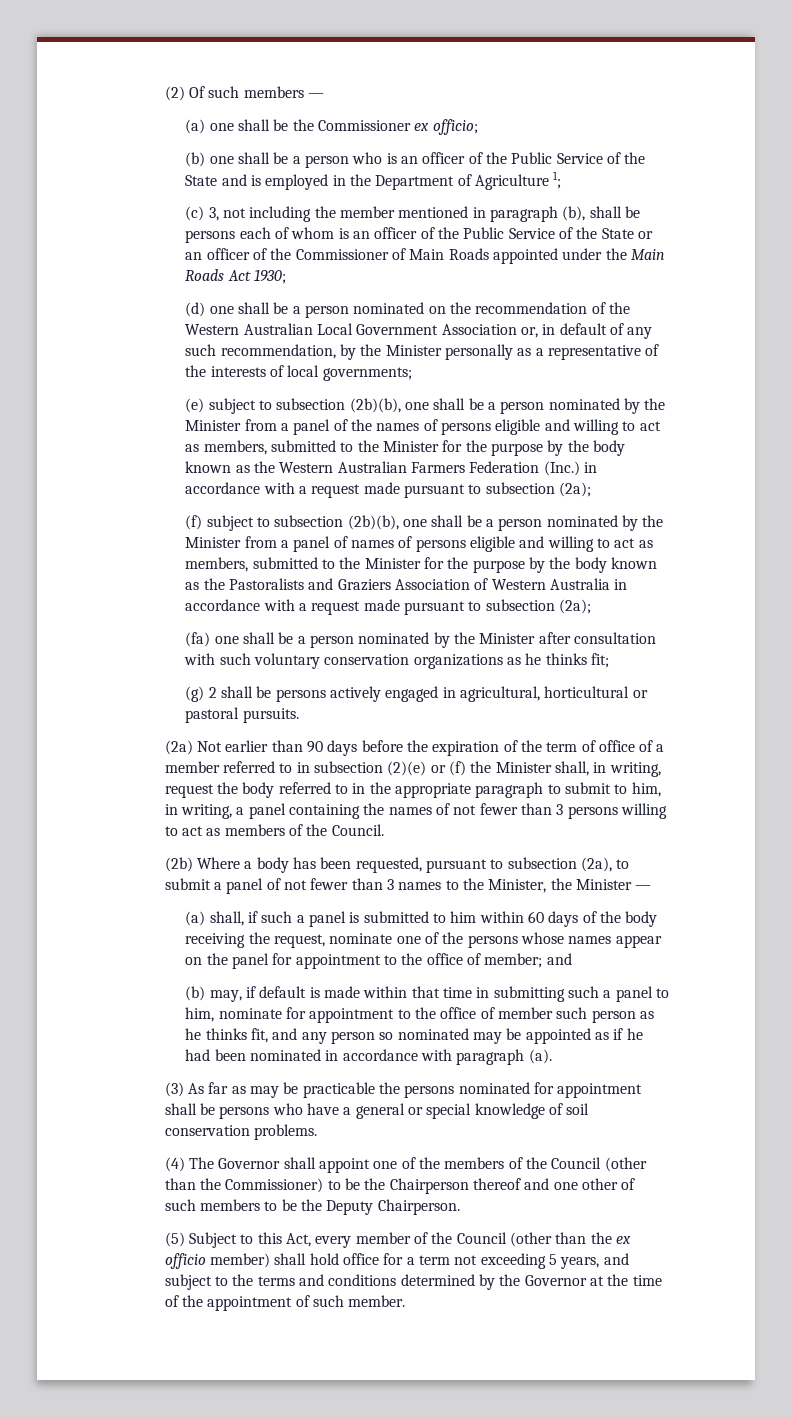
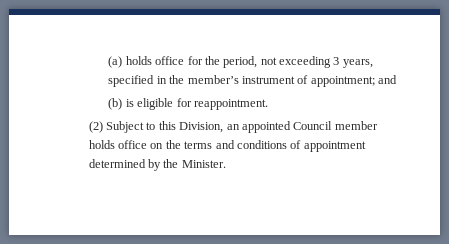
[164,86,324,101] [185,119,478,135] [185,152,646,168] [185,171,562,190] [185,206,641,222] [185,227,653,243] [185,248,666,264] [185,269,287,284] [185,302,631,318] [185,323,653,339] [185,344,660,360] [185,365,412,381] [185,398,666,414] [185,419,661,435] [185,440,626,456] [185,461,598,476] [185,482,592,498] [185,515,664,531] [185,536,653,552] [185,557,658,573] [185,578,628,591] [185,599,592,615] [185,632,657,648] [184,653,610,669] [185,686,648,702] [185,707,299,723] [164,740,665,756] [164,761,661,777] [164,782,661,798] [164,803,667,819] [164,824,384,836] [164,857,630,873] [164,878,652,894] [185,911,658,927] [185,932,662,948] [185,953,572,969] [185,986,669,1002] [185,1007,655,1023] [185,1028,643,1044] [185,1049,552,1065] [164,1082,643,1098] [164,1103,590,1119] [164,1124,317,1140] [164,1157,647,1173] [164,1178,636,1194] [164,1199,460,1215] [164,1232,631,1248] [164,1253,629,1269] [164,1274,228,1290] (2) Of such members — // (a) one shall be the Commissioner ex officio; // (b) one shall be a person who is an officer of the Public Service of the State and is employed in the Department of Agriculture 1; // (c) 3, not including the member mentioned in paragraph (b), shall be persons each of whom is an officer of the Public Service of the State or an officer of the Commissioner of Main Roads appointed under the Main Roads Act 1930; // (d) one shall be a person nominated on the recommendation of the Western Australian Local Government Association or, in default of any such recommendation, by the Minister personally as a representative of the interests of local governments; // (e) subject to subsection (2b)(b), one shall be a person nominated by the Minister from a panel of the names of persons eligible and willing to act as members, submitted to the Minister for the purpose by the body known as the Western Australian Farmers Federation (Inc.) in accordance with a request made pursuant to subsection (2a); // (f) subject to subsection (2b)(b), one shall be a person nominated by the Minister from a panel of names of persons eligible and willing to act as members, submitted to the Minister for the purpose by the body known as the Pastoralists and Graziers Association of Western Australia in accordance with a request made pursuant to subsection (2a); // (fa) one shall be a person nominated by the Minister after consultation with such voluntary conservation organizations as he thinks fit; // (g) 2 shall be persons actively engaged in agricultural, horticultural or pastoral pursuits. // (2a) Not earlier than 90 days before the expiration of the term of office of a member referred to in subsection (2)(e) or (f) the Minister shall, in writing, request the body referred to in the appropriate paragraph to submit to him, in writing, a panel containing the names of not fewer than 3 persons willing to act as members of the Council. // (2b) Where a body has been requested, pursuant to subsection (2a), to submit a panel of not fewer than 3 names to the Minister, the Minister — // (a) shall, if such a panel is submitted to him within 60 days of the body receiving the request, nominate one of the persons whose names appear on the panel for appointment to the office of member; and // (b) may, if default is made within that time in submitting such a panel to him, nominate for appointment to the office of member such person as he thinks fit, and any person so nominated may be appointed as if he had been nominated in accordance with paragraph (a). // (3) As far as may be practicable the persons nominated for appointment shall be persons who have a general or special knowledge of soil conservation problems. // (4) The Governor shall appoint one of the members of the Council (other than the Commissioner) to be the Chairperson thereof and one other of such members to be the Deputy Chairperson. // (5) Subject to this Act, every member of the Council (other than the ex officio member) shall hold office for a term not exceeding 5 years, and subject to -> [108,56,373,68] [108,75,398,87] [108,98,268,110] [88,121,378,133] [88,140,164,149] (a) holds office for the period, not exceeding 3 years, specified in the member’s instrument of appointment; and // (b) is eligible for reappointment. // (2) Subject to this Division, an appointed Council member holds office on
(397, 1280) none -> [290,140,366,152] of appointment
[524,1274,662,1286] [164,1295,406,1311] Governor at the time of the appointment of such member. -> [181,160,226,168] Minister.

